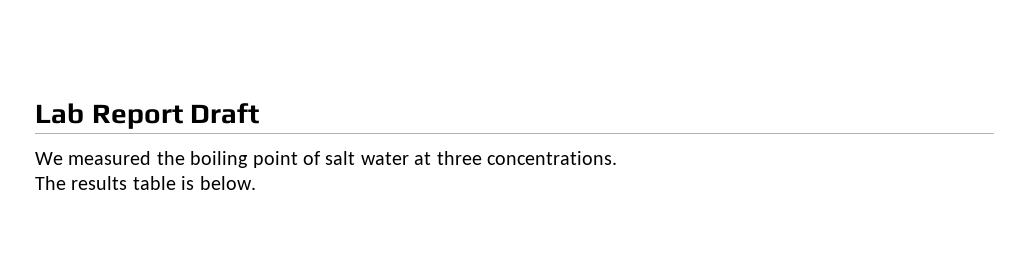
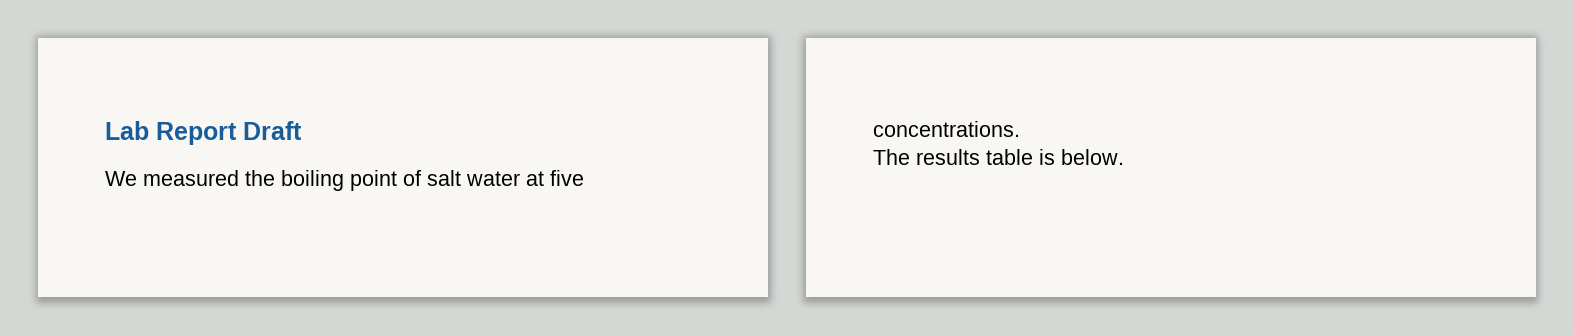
[436,151,482,165] three -> [550,170,584,186] five

